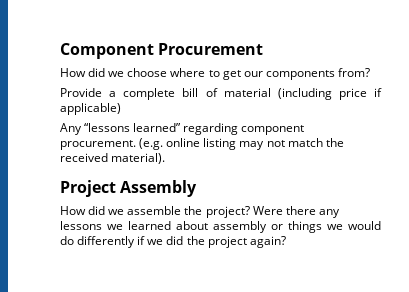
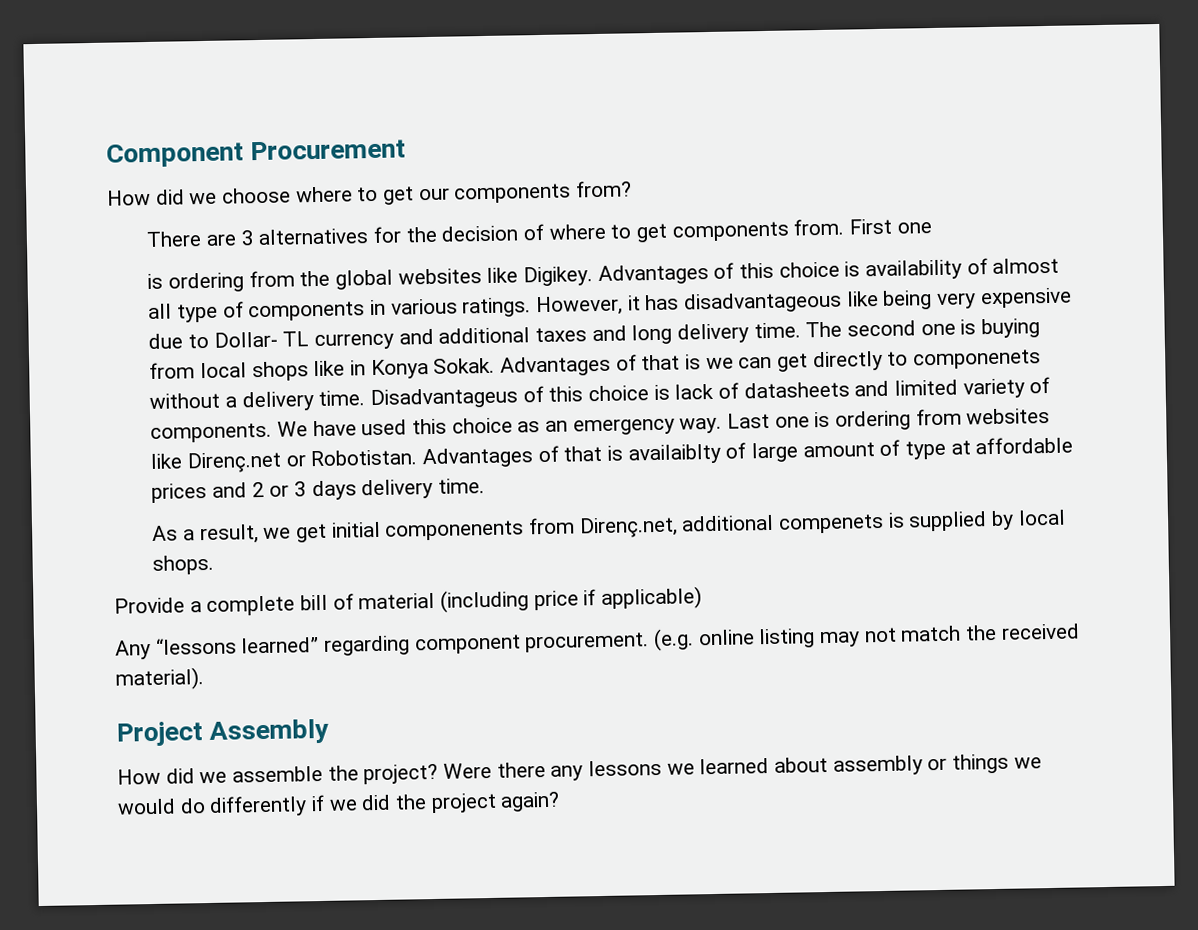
(370, 72) none -> [146,218,932,248] [147,257,1060,293] [148,287,1072,323] [148,318,1040,351] [149,349,1041,382] [149,376,1051,412] [150,407,1051,443] [150,436,1074,474] [151,478,485,503] [152,509,1066,545] [152,554,215,575] // There are 3 alternatives for the decision of where to get components from. First one // is ordering from the global websites like Digikey. Advantages of this choice is availability of almost all type of components in various ratings. However, it has disadvantageous like being very expensive due to Dollar- TL currency and additional taxes and long delivery time. The second one is buying from local shops like in Konya Sokak. Advantages of that is we can get directly to componenets without a delivery time. Disadvantageus of this choice is lack of datasheets and limited variety of components. We have used this choice as an emergency way. Last one is ordering from websites like Direnç.net or Robotistan. Advantages of that is availaiblty of large amount of type at affordable prices and 2 or 3 days delivery time. // As a result, we get initial componenents from Direnç.net, additional compenets is supplied by local shops.

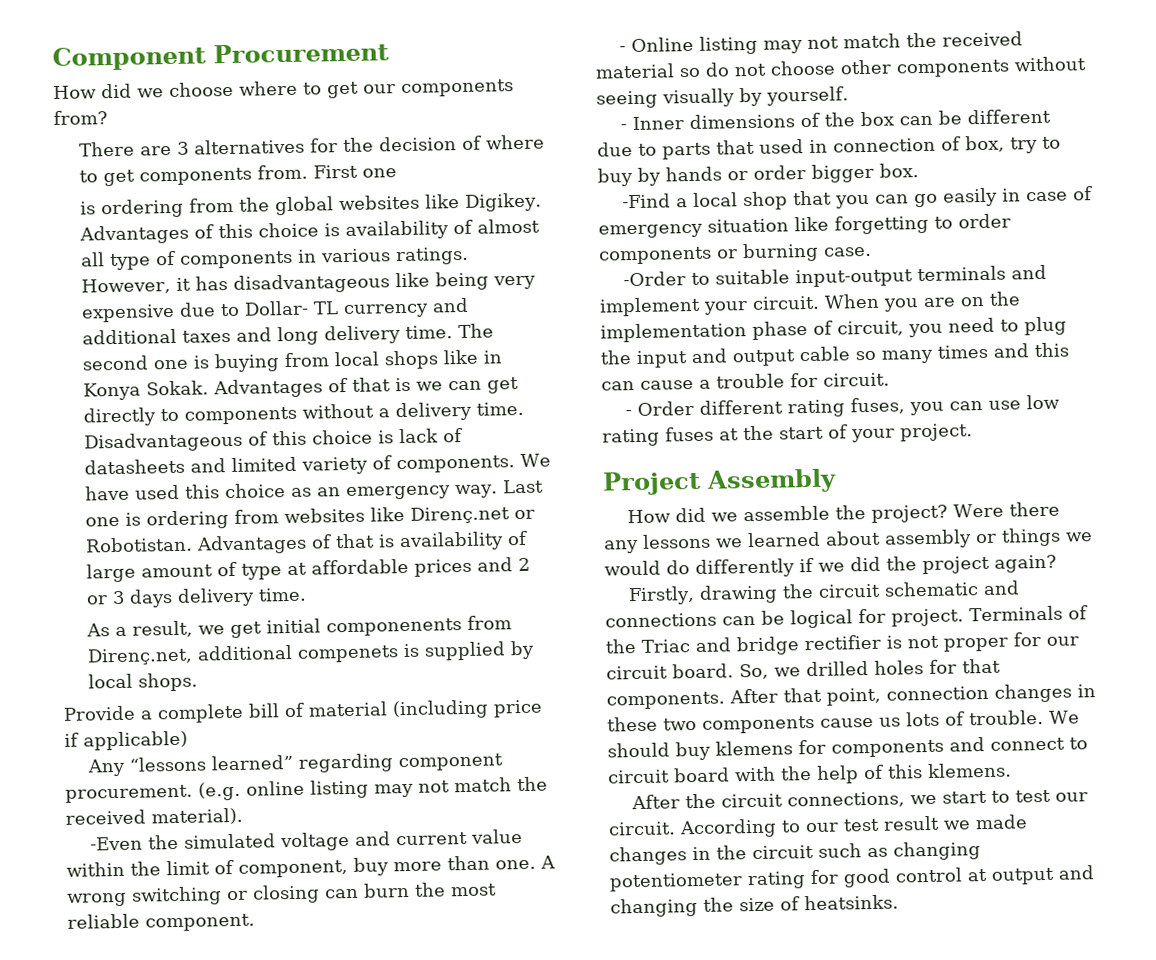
[912,349,1041,370] componenets -> [183,406,297,425] components
[369,387,518,410] Disadvantageus -> [83,431,243,453] Disadvantageous
[627,443,721,465] availaiblty -> [398,531,504,552] availability
(204, 679) none -> [89,829,523,852] [66,855,556,878] [67,882,497,907] [67,913,255,932] [618,31,1023,55] [595,56,1086,79] [596,86,849,109] [619,108,1051,131] [597,135,1061,160] [597,163,919,187] [621,186,1093,211] [598,213,1011,239] [599,242,872,265] [622,264,1047,288] [599,291,1021,317] [600,316,1067,343] [600,342,1069,368] [601,372,890,391] [624,394,1060,418] [602,423,973,447] // -Even the simulated voltage and current value within the limit of component, buy more than one. A wrong switching or closing can burn the most reliable component. // - Online listing may not match the received material so do not choose other components without seeing visually by yourself. // - Inner dimensions of the box can be different due to parts that used in connection of box, try to buy by hands or order bigger box. // -Find a local shop that you can go easily in case of emergency situation like forgetting to order components or burning case. // -Order to suitable input-output terminals and implement your circuit. When you are on the implementation phase of circuit, you need to plug the input and output cable so many times and this can cause a trouble for circuit. // - Order different rating fuses, you can use low rating fuses at the start of your project.
(561, 801) none -> [627,580,1020,606] [605,605,1088,629] [605,632,1079,656] [606,658,1001,680] [606,683,1096,710] [607,709,1080,734] [607,737,1088,761] [608,762,1012,784] [630,789,1088,810] [608,814,1028,839] [609,841,981,866] [609,865,1094,892] [610,894,899,918] // Firstly, drawing the circuit schematic and connections can be logical for project. Terminals of the Triac and bridge rectifier is not proper for our circuit board. So, we drilled holes for that components. After that point, connection changes in these two components cause us lots of trouble. We should buy klemens for components and connect to circuit board with the help of this klemens. // After the circuit connections, we start to test our circuit. According to our test result we made changes in the circuit such as changing potentiometer rating for good control at output and changing the size of heatsinks.

